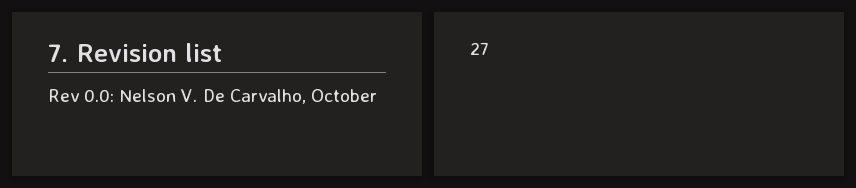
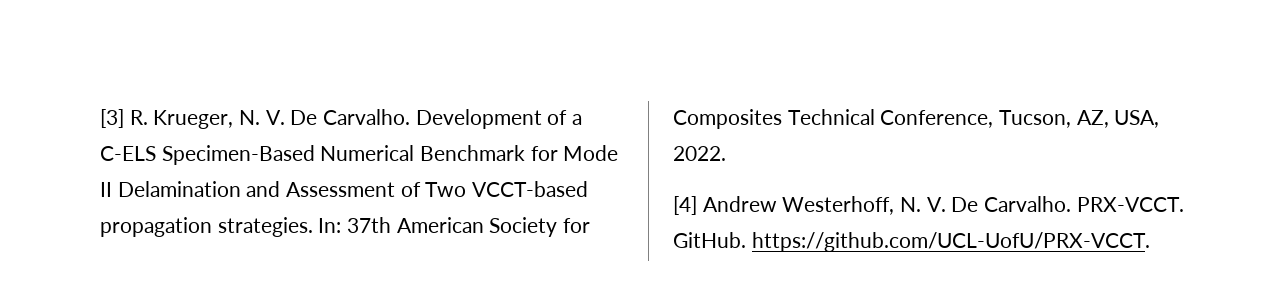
[48,43,223,62] [48,89,377,104] [470,42,489,55] 7. Revision list // Rev 0.0: Nelson V. De Carvalho, October 27 -> [100,109,583,129] [100,145,619,165] [100,181,589,197] [100,217,591,237] [673,109,1160,129] [673,146,726,161] [673,196,1184,215] [673,232,1150,252] [3] R. Krueger, N. V. De Carvalho. Development of a C-ELS Specimen-Based Numerical Benchmark for Mode II Delamination and Assessment of Two VCCT-based propagation strategies. In: 37th American Society for Composites Technical Conference, Tucson, AZ, USA, 2022. // [4] Andrew Westerhoff, N. V. De Carvalho. PRX-VCCT. GitHub. https://github.com/UCL-UofU/PRX-VCCT.

